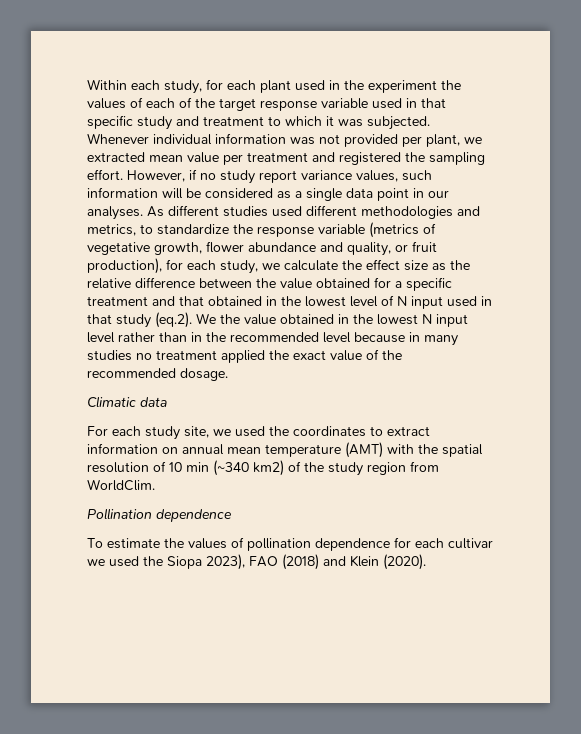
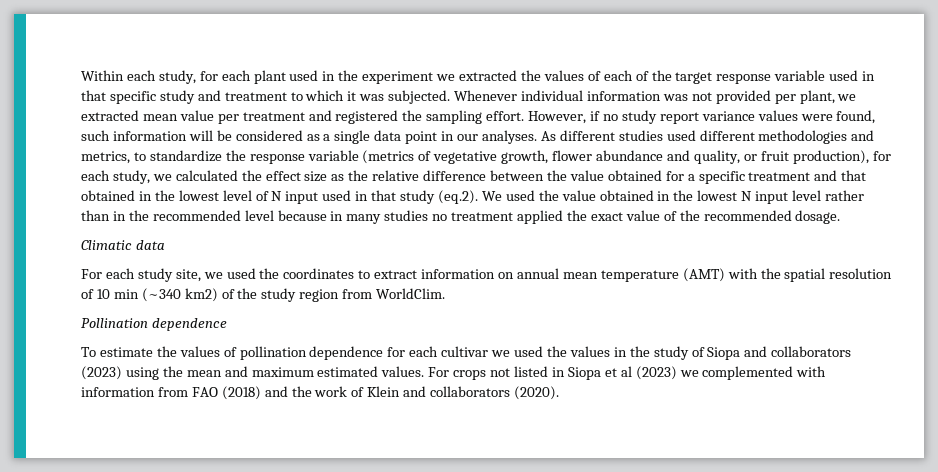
(437, 86) none -> [436,70,518,81] we extracted
[356,170,398,182] values, -> [757,110,876,124] values were found,
[284,260,338,271] calculate -> [175,170,238,181] calculated
(216, 318) none -> [505,190,535,201] used
[167,554,379,570] Siopa 2023), FAO (2018) and Klein -> [569,346,852,360] [81,366,827,380] [81,386,511,400] values in the study of Siopa and collaborators (2023) using the mean and maximum estimated values. For crops not listed in Siopa et al (2023) we complemented with information from FAO (2018) and the work of Klein and collaborators

